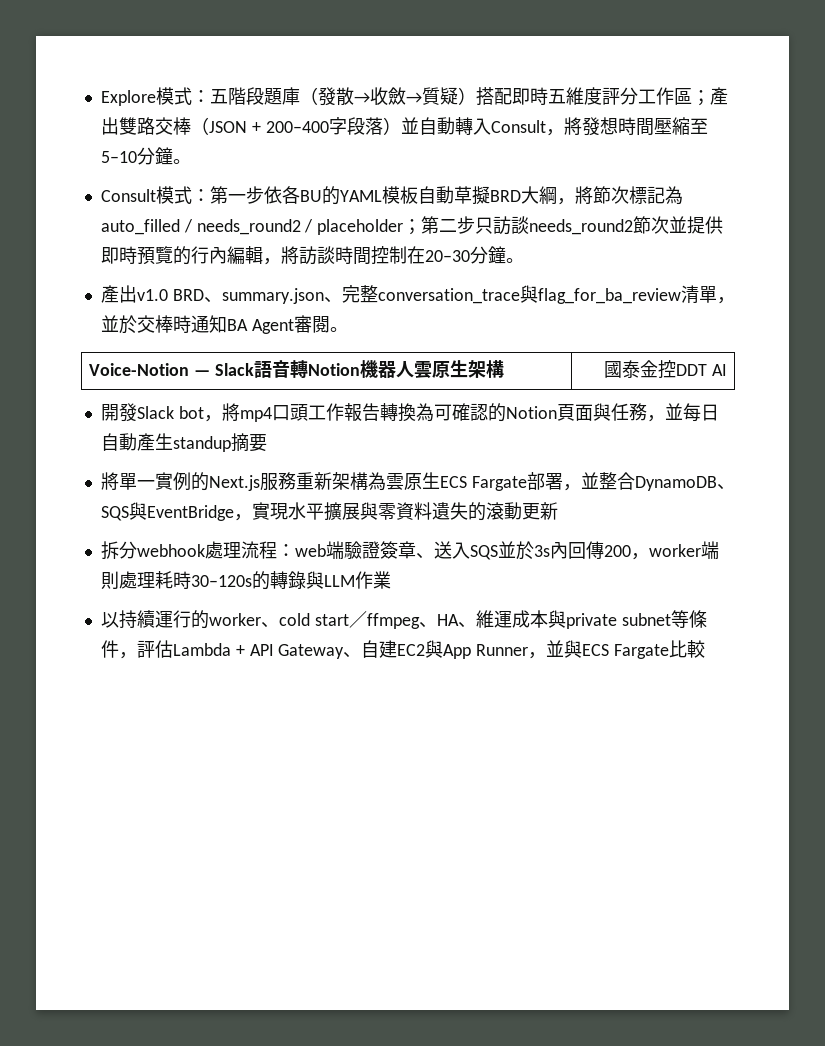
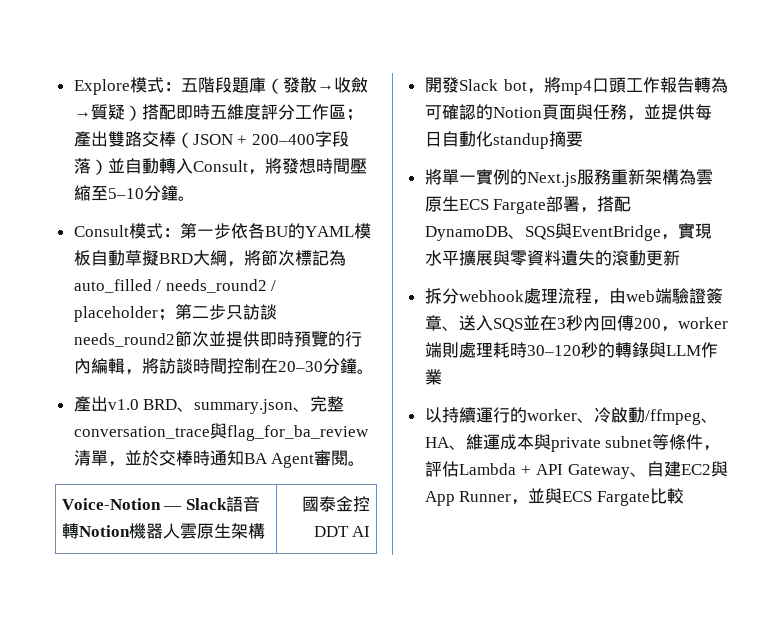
[397,403,416,422] 換 -> (711, 85) none
(683, 411) none -> [660,104,695,120] 提供
[136,433,173,451] 產生 -> [475,131,493,147] 化
[580,472,635,490] 並整合 -> [597,196,632,212] 搭配
[276,544,295,557] ： -> [591,288,626,305] ，由
[515,541,550,560] 於3s -> [539,315,583,331] 在3秒
[190,575,252,587] 30–120s -> [526,342,598,358] 30–120秒
[278,611,420,629] cold start／ffmpeg -> [593,407,701,425] 冷啟動/ffmpeg

